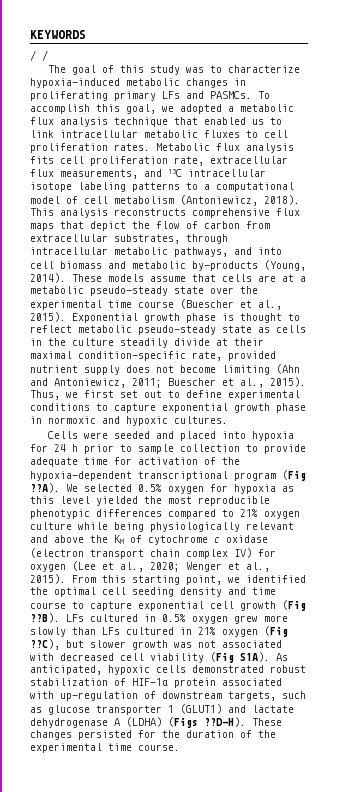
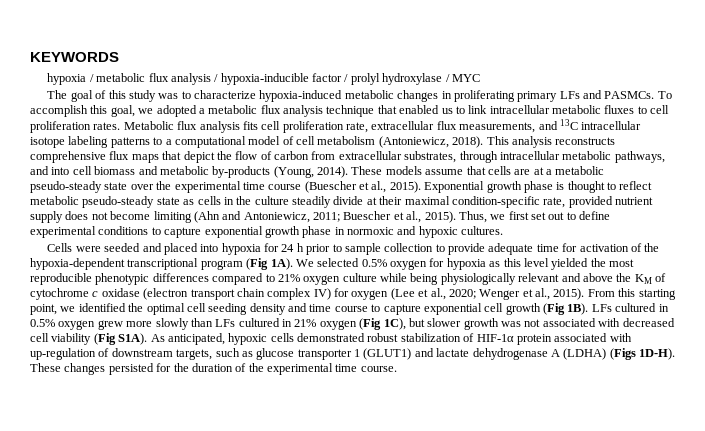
[30,50,48,61] / / -> [47,73,480,85] hypoxia / metabolic flux analysis / hypoxia-inducible factor / prolyl hydroxylase / MYC
[30,483,60,493] ??A). -> [270,258,293,270] 1A).
[30,613,60,623] ??B). -> [567,303,589,315] 1B).
[30,639,60,650] ??C), -> [383,318,406,330] 1C),
[204,717,246,727] ??D-H). -> [639,348,675,360] 1D-H).

